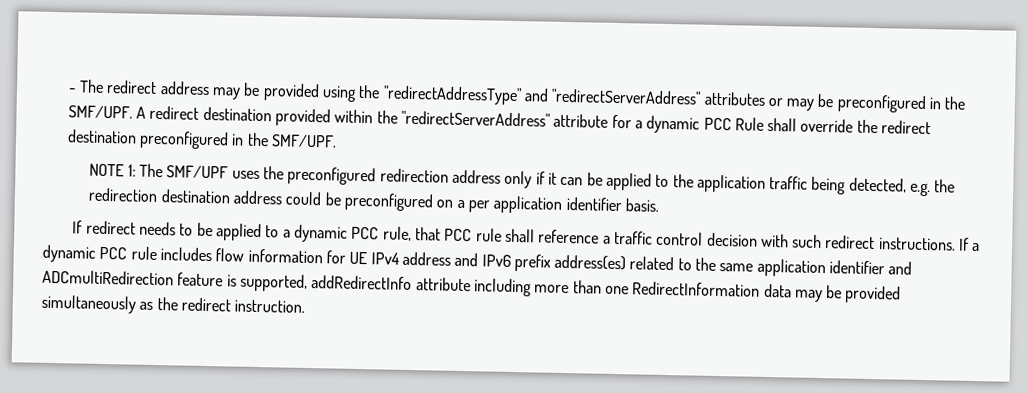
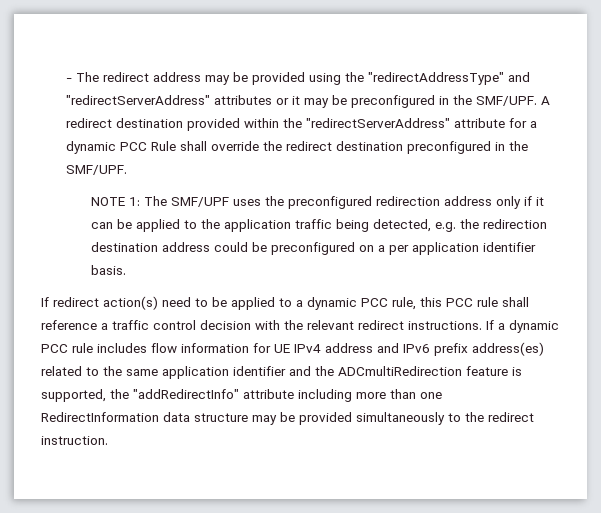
(783, 102) none -> [291,96,300,105] it
[139,221,177,236] needs -> [103,296,191,310] action(s) need
[414,227,441,241] that -> [420,297,442,307] this
[792,234,823,249] such -> [284,320,354,330] the relevant
(913, 268) none -> [315,366,334,376] the
[311,275,413,291] addRedirectInfo -> [110,389,239,399] the "addRedirectInfo"
(792, 290) none -> [194,413,248,422] structure
[139,301,154,310] as -> [448,413,461,422] to

